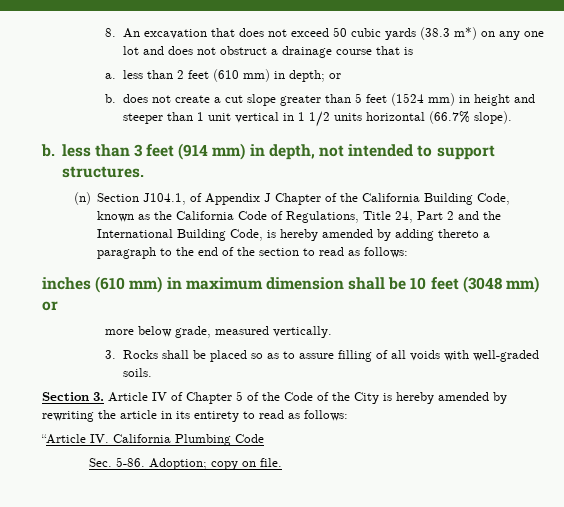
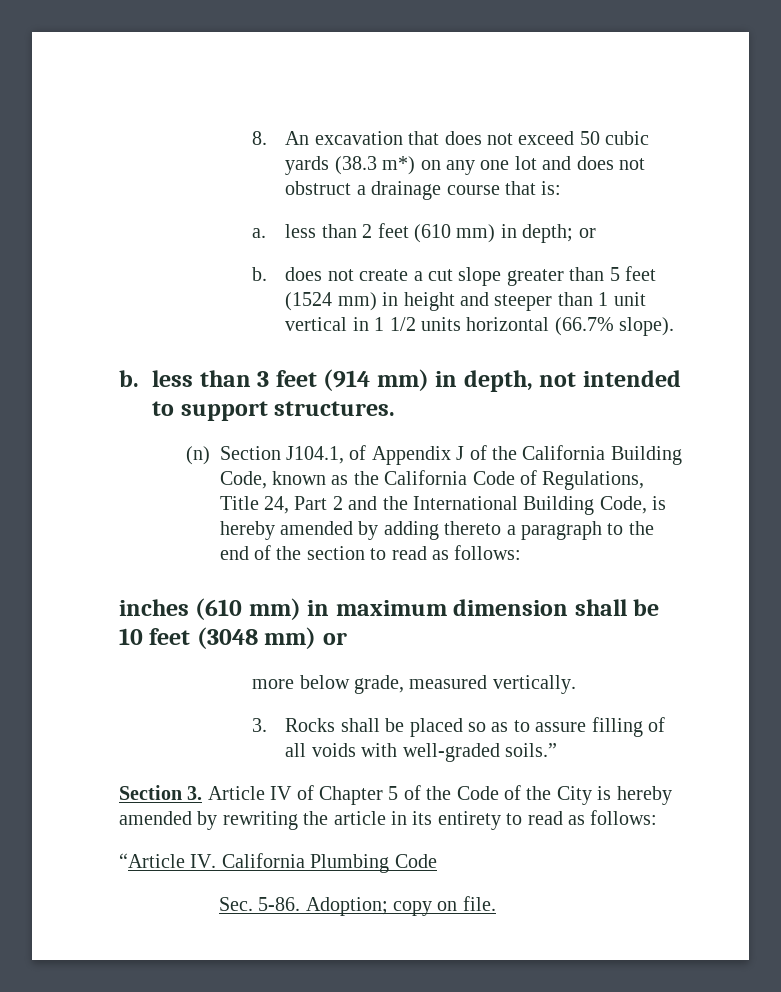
[403,47,413,55] is -> [541,181,562,195] is:
[275,193,322,205] Chapter -> (465, 453) none
[122,368,152,377] soils. -> [504,743,557,757] soils.”

